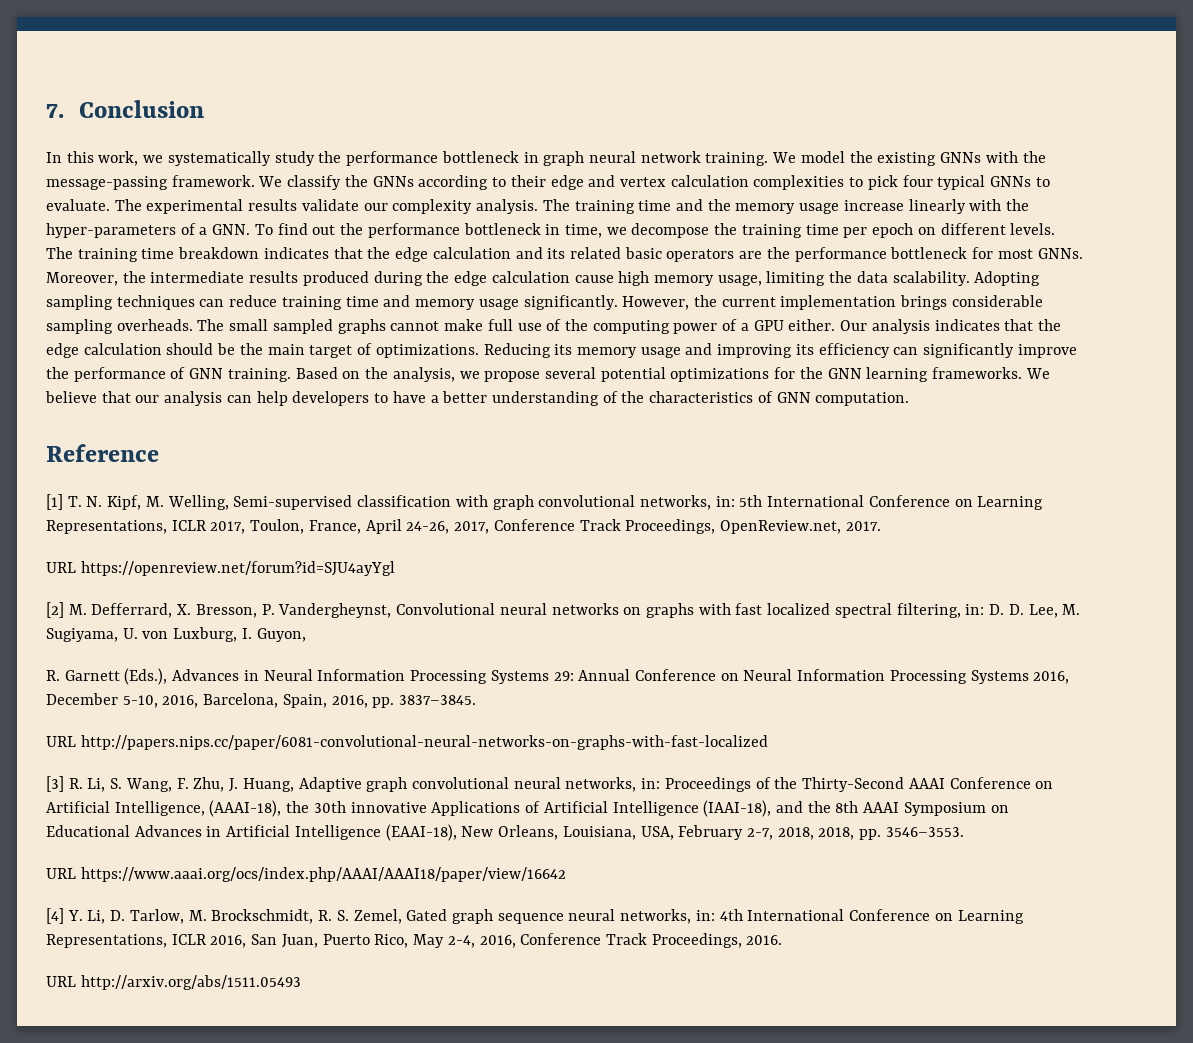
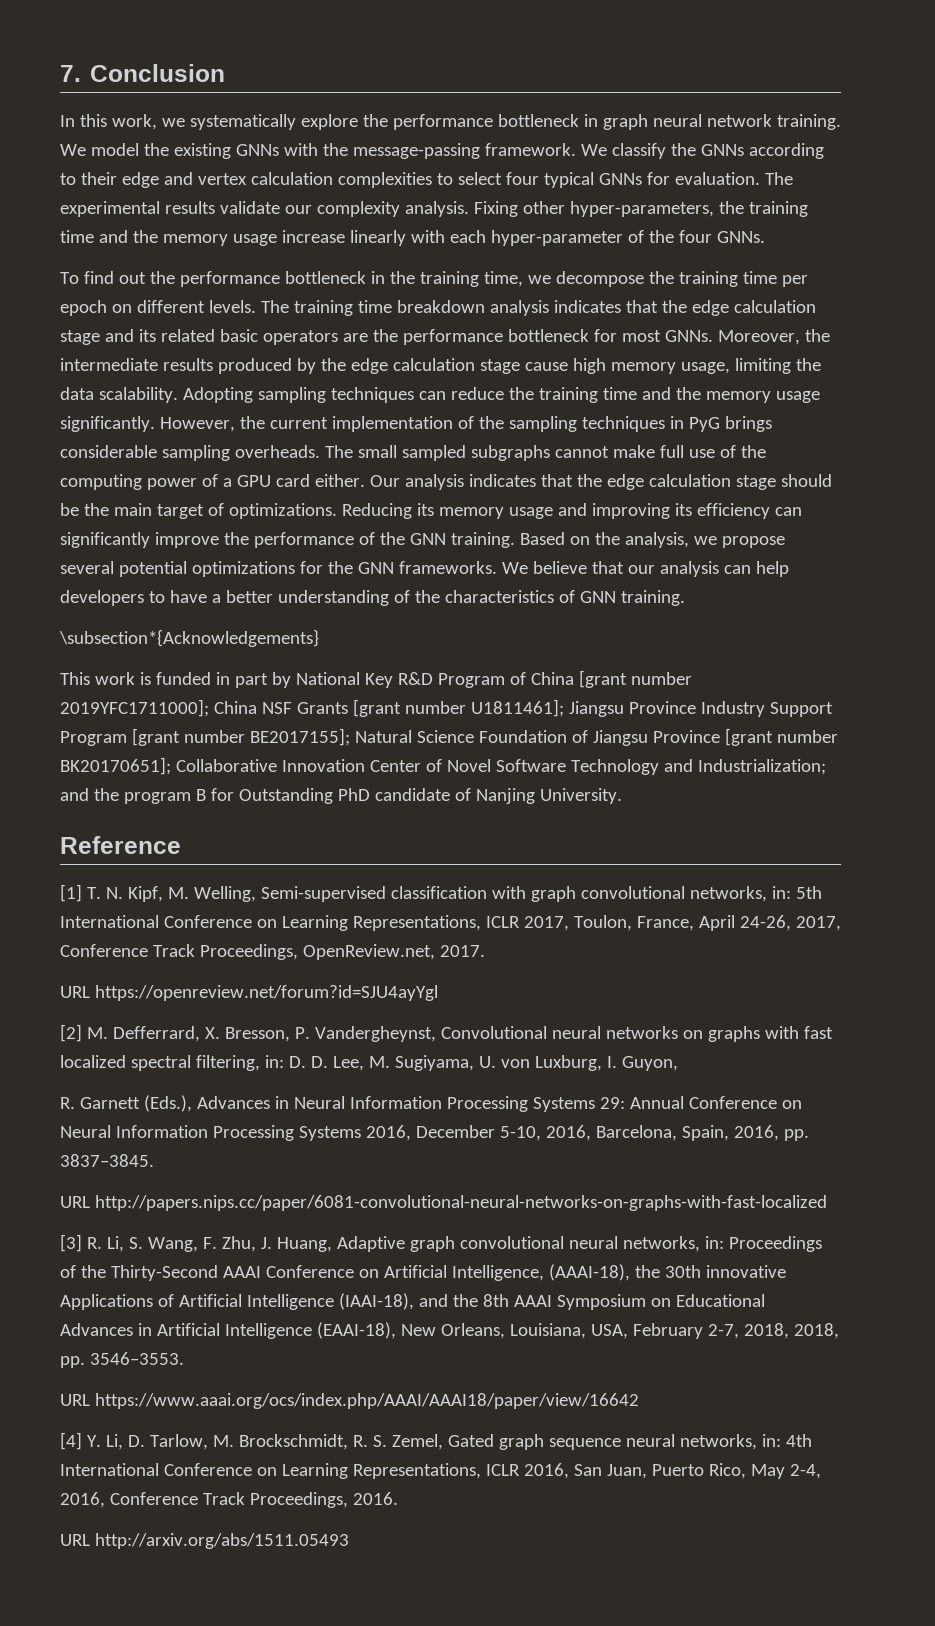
[274,151,315,166] study -> [300,114,358,130] explore
[867,175,898,190] pick -> [457,172,502,185] select
[1035,177,1050,187] [46,199,110,211] to evaluate. -> [646,172,760,185] for evaluation.
[542,199,570,211] The -> [473,201,744,217] Fixing other hyper-parameters, the
[1006,199,1030,211] [46,223,251,238] the hyper-parameters of a GNN. -> [449,230,765,246] each hyper-parameter of the four GNNs. //
(561, 229) none -> [389,271,479,287] the training
[263,247,511,262] indicates that the edge calculation -> [489,300,816,316] [60,330,100,345] analysis indicates that the edge calculation stage
[373,271,570,286] during the edge calculation -> [296,358,520,374] by the edge calculation stage
[281,295,411,310] training time and -> [508,387,701,403] the training time and the
(897, 302) none -> [457,416,720,432] of the sampling techniques in PyG
[337,319,386,334] graphs -> [470,445,550,461] subgraphs
(784, 325) none -> [275,474,310,487] card
(162, 349) none -> [735,475,776,490] stage
(186, 373) none -> [379,532,405,545] the
[866,367,929,382] learning -> (394, 568) none
[815,392,910,406] computation. -> [620,590,685,606] [59,629,319,647] [60,670,692,688] [60,699,833,717] [60,728,838,746] [60,757,826,775] [60,788,622,804] training. // \subsection*{Acknowledgements} // This work is funded in part by National Key R&D Program of China [grant number 2019YFC1711000]; China NSF Grants [grant number U1811461]; Jiangsu Province Industry Support Program [grant number BE2017155]; Natural Science Foundation of Jiangsu Province [grant number BK20170651]; Collaborative Innovation Center of Novel Software Technology and Industrialization; and the program B for Outstanding PhD candidate of Nanjing University.

